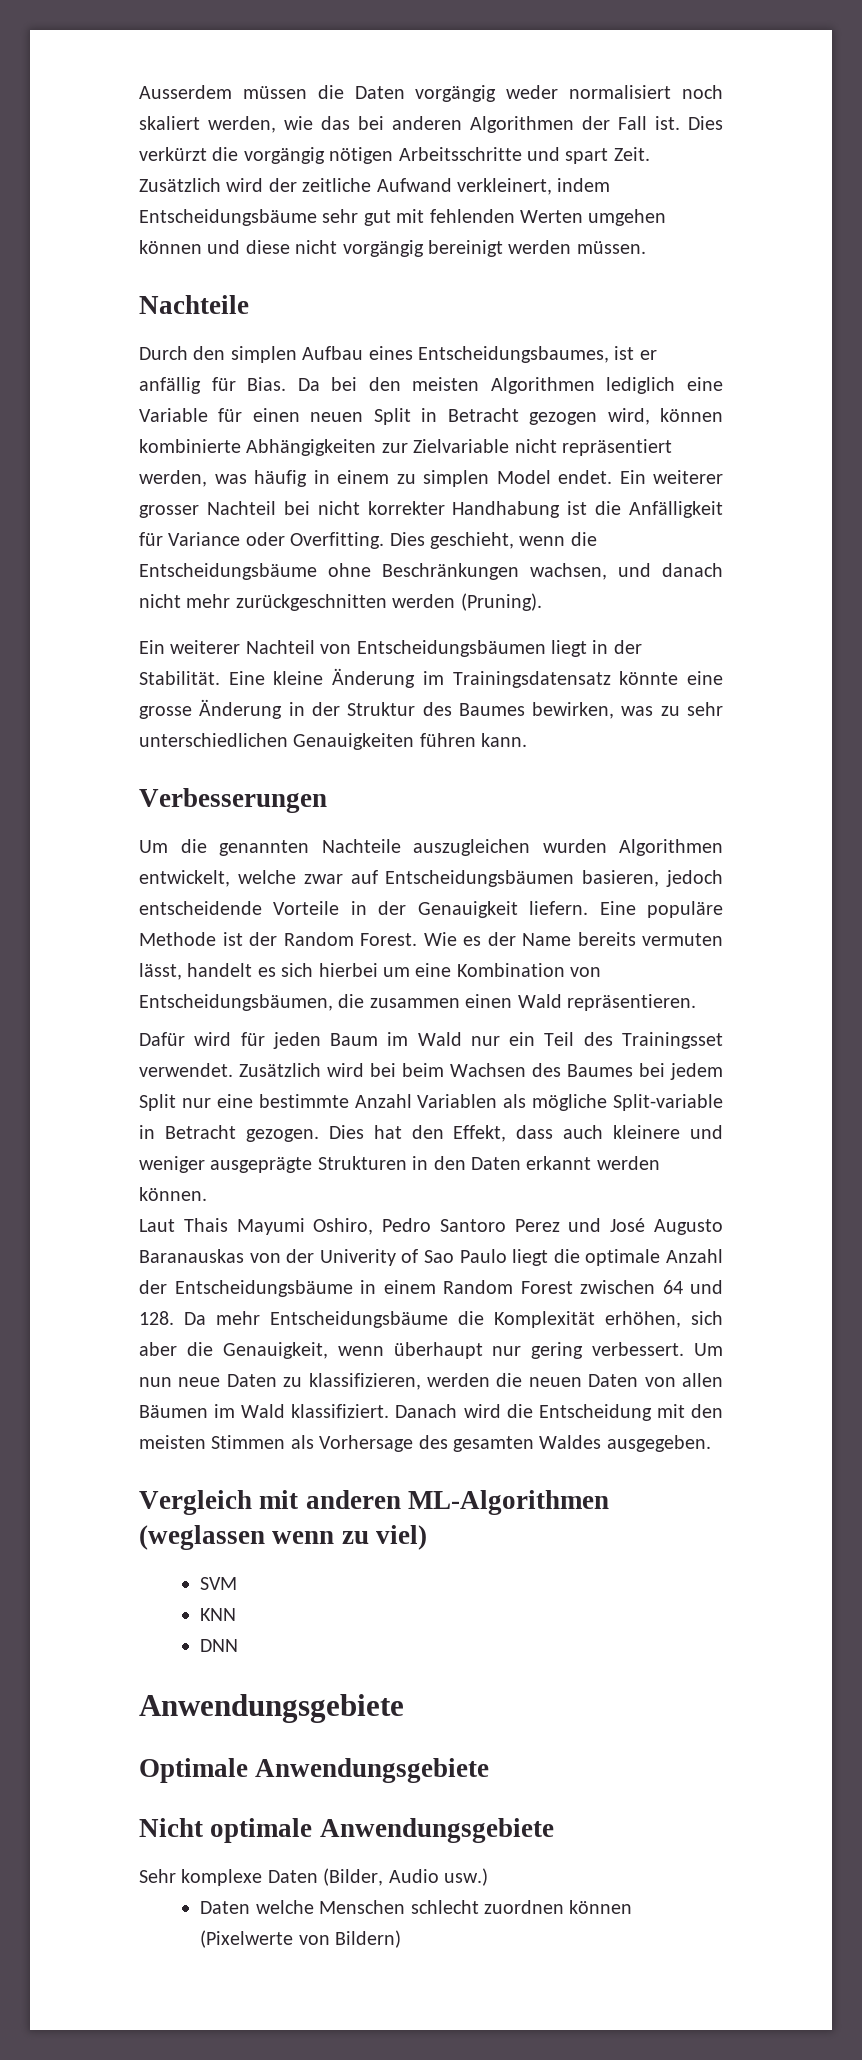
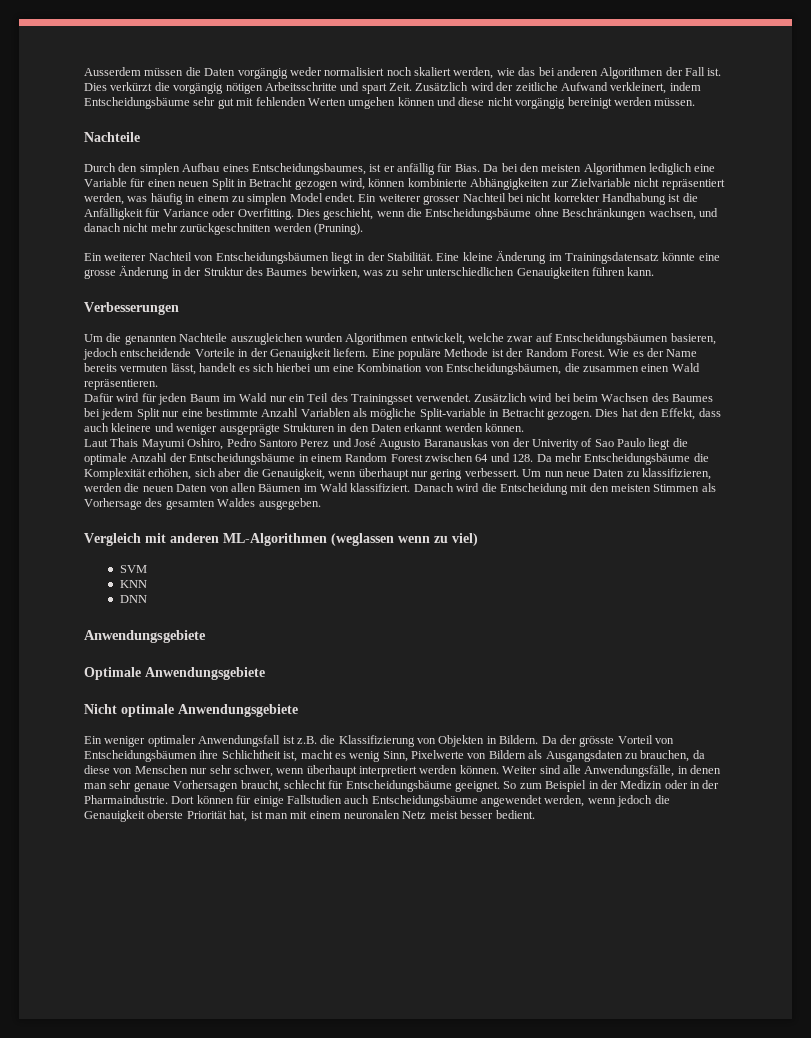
[139,1868,488,1886] [200,1900,633,1914] [200,1930,402,1948] Sehr komplexe Daten (Bilder, Audio usw.) // Daten welche Menschen schlecht zuordnen können (Pixelwerte von Bildern) -> [84,735,674,747] [84,750,705,762] [84,765,721,777] [84,780,720,792] [84,795,670,807] [84,810,535,822] Ein weniger optimaler Anwendungsfall ist z.B. die Klassifizierung von Objekten in Bildern. Da der grösste Vorteil von Entscheidungsbäumen ihre Schlichtheit ist, macht es wenig Sinn, Pixelwerte von Bildern als Ausgangsdaten zu brauchen, da diese von Menschen nur sehr schwer, wenn überhaupt interpretiert werden können. Weiter sind alle Anwendungsfälle, in denen man sehr genaue Vorhersagen braucht, schlecht für Entscheidungsbäume geeignet. So zum Beispiel in der Medizin oder in der Pharmaindustrie. Dort können für einige Fallstudien auch Entscheidungsbäume angewendet werden, wenn jedoch die Genauigkeit oberste Priorität hat, ist man mit einem neuronalen Netz meist besser bedient.

